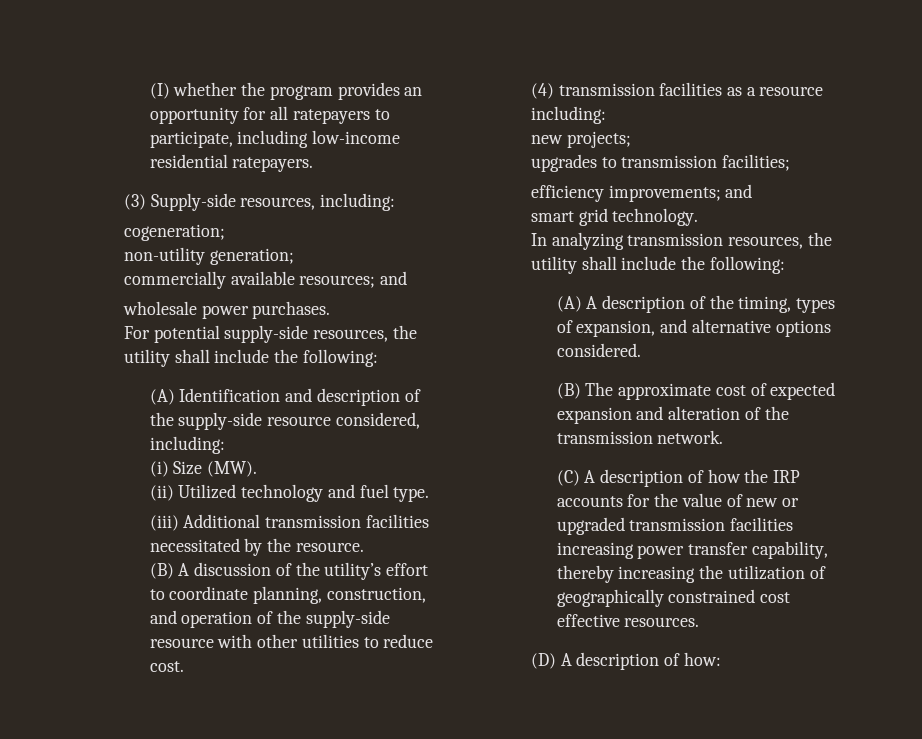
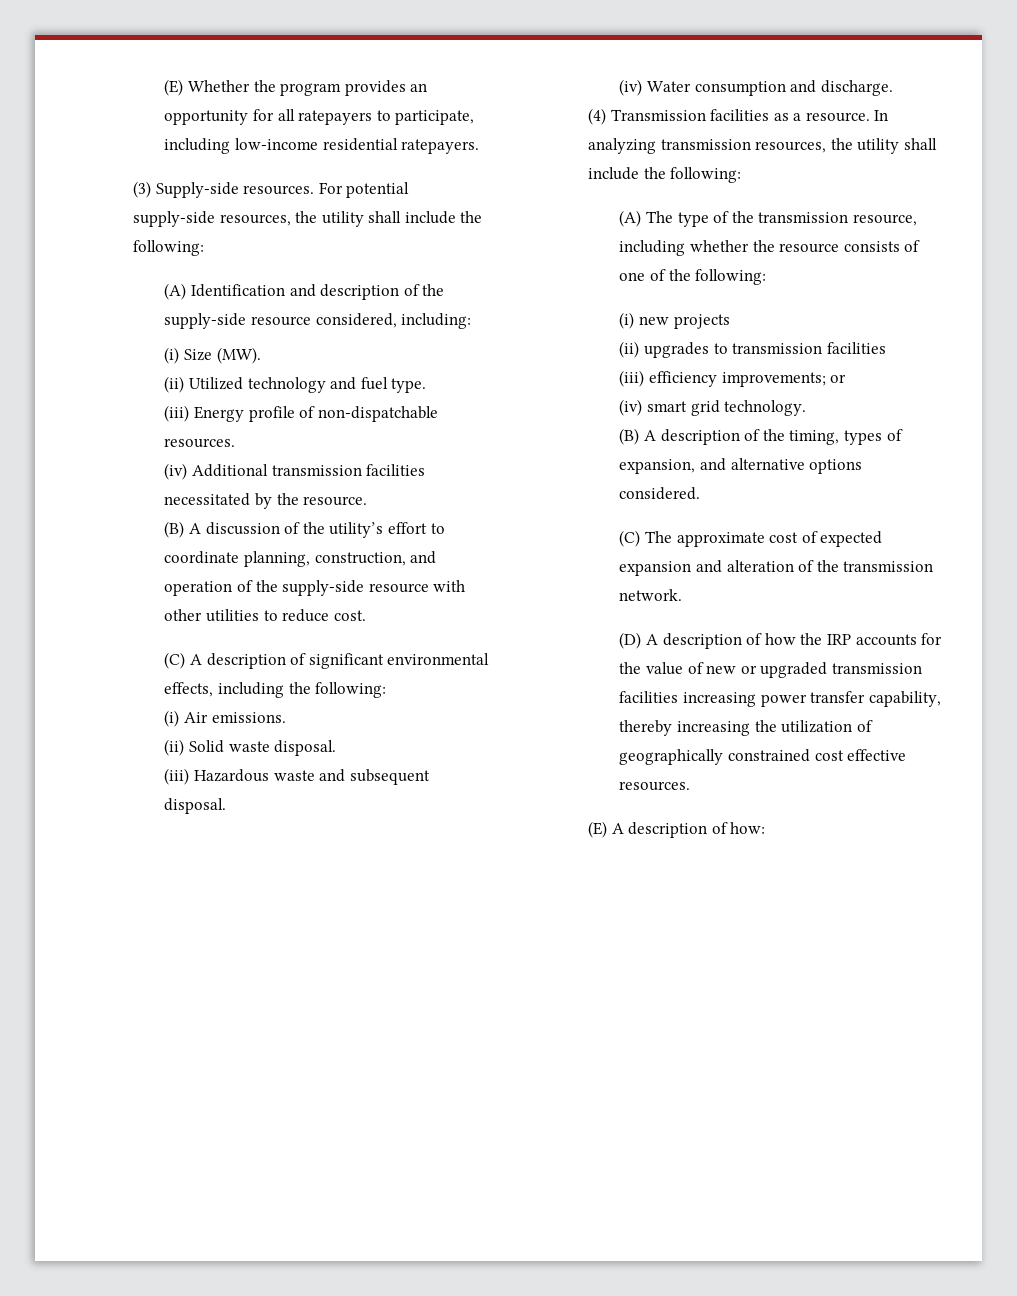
[149,82,238,99] (I) whether -> [164,79,251,96] (E) Whether
[240,193,395,211] [123,224,225,241] [123,247,294,265] [123,271,407,289] [122,301,331,319] resources, including: // cogeneration; // non-utility generation; // commercially available resources; and // wholesale power purchases. // -> [243,185,315,195] resources.
(179, 523) none -> [194,406,438,422] [164,438,236,448] [164,463,188,480] Energy profile of non-dispatchable resources. // (iv)
(184, 666) none -> [164,652,490,669] [164,682,387,698] [164,710,286,727] [164,739,337,756] [164,768,430,785] [164,798,227,814] [619,79,893,96] // (C) A description of significant environmental effects, including the following: // (i) Air emissions. // (ii) Solid waste disposal. // (iii) Hazardous waste and subsequent disposal. // (iv) Water consumption and discharge.
[558,83,655,96] transmission -> [610,109,706,121] Transmission
[759,86,824,96] [530,106,606,124] [530,131,631,148] [530,154,790,172] [530,184,753,202] [530,208,699,226] resource including: // new projects; // upgrades to transmission facilities; // efficiency improvements; and // smart grid technology. // -> [805,112,870,122] resource.
(582, 304) none -> [646,211,917,227] [619,240,921,256] [619,269,767,285] [619,312,730,329] [619,341,886,358] [619,370,847,387] [619,399,807,416] [619,428,640,445] The type of the transmission resource, including whether the resource consists of one of the following: // (i) new projects // (ii) upgrades to transmission facilities // (iii) efficiency improvements; or // (iv) smart grid technology. // (B)
[556,383,581,399] (B) -> [619,530,641,547] (C)
[556,470,580,486] (C) -> [619,632,642,649] (D)
[530,653,556,669] (D) -> [587,821,607,838] (E)

